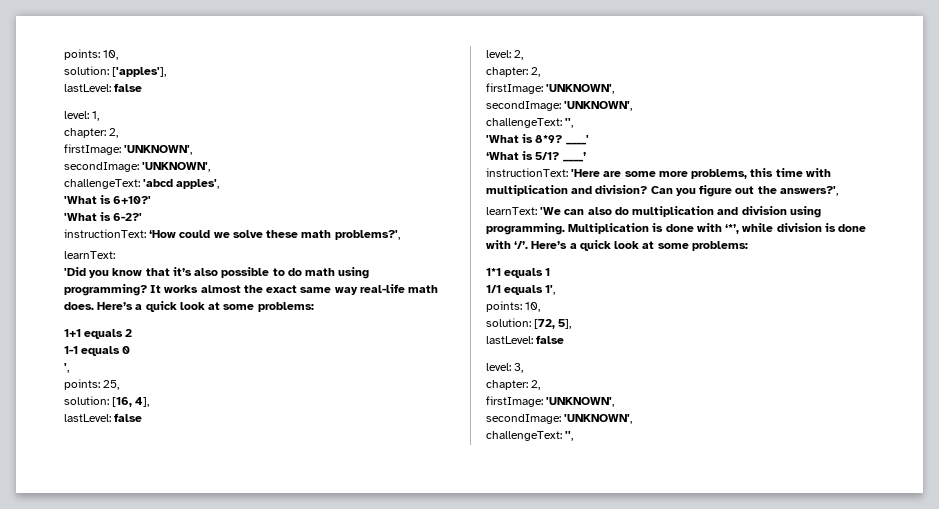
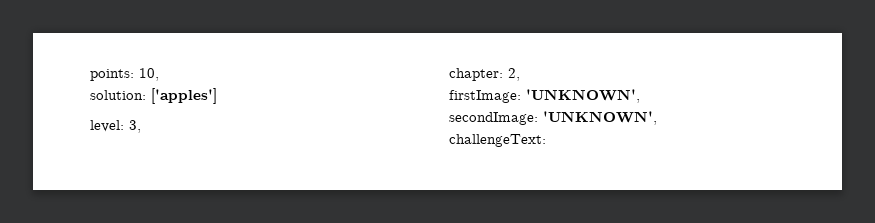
[64,49,119,60] [64,66,167,77] [64,83,143,92] [64,111,100,121] [64,128,119,138] [64,144,193,155] [64,162,211,172] [64,179,220,189] [64,195,152,204] [64,212,143,221] [64,229,400,240] [64,251,115,259] [64,267,370,279] [64,284,439,296] [64,301,314,312] [64,329,133,339] [64,346,131,356] [64,363,69,373] [64,379,120,390] [64,396,150,407] [64,413,143,422] [486,50,524,60] [486,67,541,77] [486,83,615,94] [486,101,633,111] [486,118,574,128] [486,134,589,145] [486,151,586,162] [486,168,831,179] [486,185,838,197] [486,206,821,218] [486,223,867,235] [486,240,748,251] [486,268,551,278] [486,285,556,295] [486,301,541,312] [486,318,572,329] [486,335,565,344] points: 10, // solution: ['apples'], // lastLevel: false // level: 1, // chapter: 2, // firstImage: 'UNKNOWN', // secondImage: 'UNKNOWN', // challengeText: 'abcd apples', // 'What is 6+10?' // 'What is 6-2?' // instructionText: ‘How could we solve these math problems?', // learnText: // 'Did you know that it’s also possible to do math using programming? It works almost the exact same way real-life math does. Here’s a quick look at some problems: // 1+1 equals 2 // 1-1 equals 0 // ', // points: 25, // solution: [16, 4], // lastLevel: false // level: 2, // chapter: 2, // firstImage: 'UNKNOWN', // secondImage: 'UNKNOWN', // challengeText: '', // 'What is 8*9? ____' // ‘What is 5/1? ____’ // instructionText: 'Here are some more problems, this time with multiplication and division? Can you figure out the answers?', // learnText: 'We can also do multiplication and division using programming. Multiplication is done with ‘*’, while division is done with ‘/’. Here’s a quick look at some problems: // 1*1 equals 1 // 1/1 equals 1', // points: 10, // solution: [72, 5], // lastLevel: false -> [90,68,159,81] [90,88,217,104] points: 10, // solution: ['apples']
[565,431,574,441] '', -> (546, 140) none

